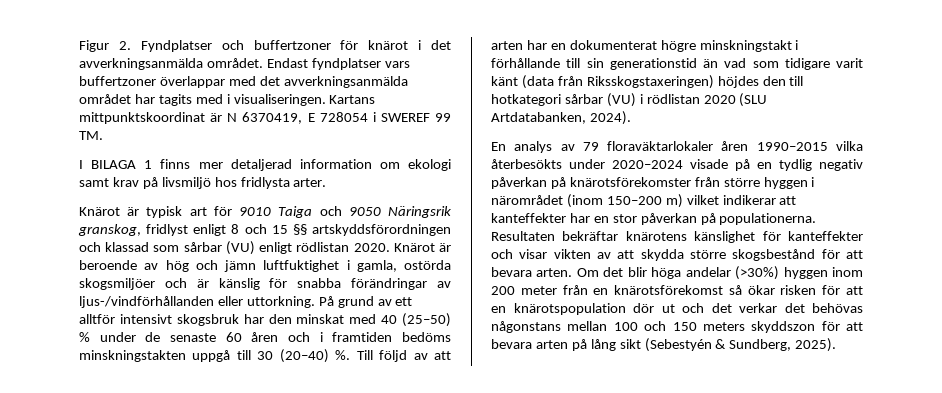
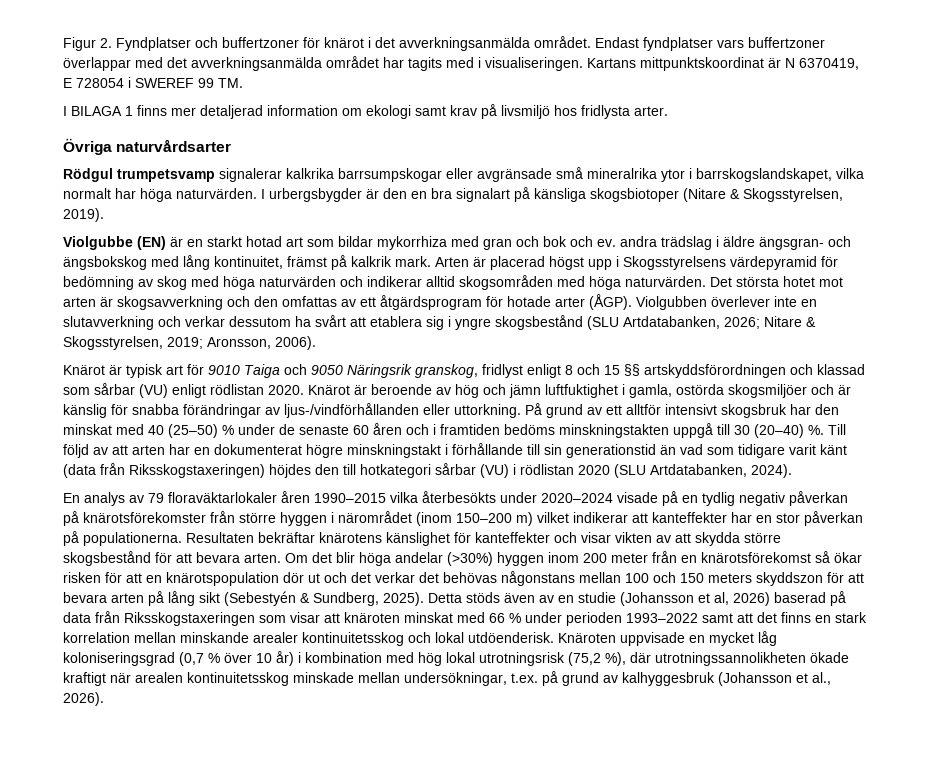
(327, 182) none -> [63,138,232,155] [63,167,864,182] [63,187,843,202] [63,208,104,222] [63,236,851,250] [63,255,838,270] [63,275,843,290] [63,294,817,310] [63,315,816,330] [63,336,316,350] // Övriga naturvårdsarter // Rödgul trumpetsvamp signalerar kalkrika barrsumpskogar eller avgränsade små mineralrika ytor i barrskogslandskapet, vilka normalt har höga naturvärden. I urbergsbygder är den en bra signalart på känsliga skogsbiotoper (Nitare & Skogsstyrelsen, 2019). // Violgubbe (EN) är en starkt hotad art som bildar mykorrhiza med gran och bok och ev. andra trädslag i äldre ängsgran- och ängsbokskog med lång kontinuitet, främst på kalkrik mark. Arten är placerad högst upp i Skogsstyrelsens värdepyramid för bedömning av skog med höga naturvärden och indikerar alltid skogsområden med höga naturvärden. Det största hotet mot arten är skogsavverkning och den omfattas av ett åtgärdsprogram för hotade arter (ÅGP). Violgubben överlever inte en slutavverkning och verkar dessutom ha svårt att etablera sig i yngre skogsbestånd (SLU Artdatabanken, 2026; Nitare & Skogsstyrelsen, 2019; Aronsson, 2006).
(837, 345) none -> [428,591,846,606] [63,611,867,626] [63,631,777,646] [63,651,849,666] [63,671,831,686] [63,692,104,706] Detta stöds även av en studie (Johansson et al, 2026) baserad på data från Riksskogstaxeringen som visar att knäroten minskat med 66 % under perioden 1993–2022 samt att det finns en stark korrelation mellan minskande arealer kontinuitetsskog och lokal utdöenderisk. Knäroten uppvisade en mycket låg koloniseringsgrad (0,7 % över 10 år) i kombination med hög lokal utrotningsrisk (75,2 %), där utrotningssannolikheten ökade kraftigt när arealen kontinuitetsskog minskade mellan undersökningar, t.ex. på grund av kalhyggesbruk (Johansson et al., 2026).

